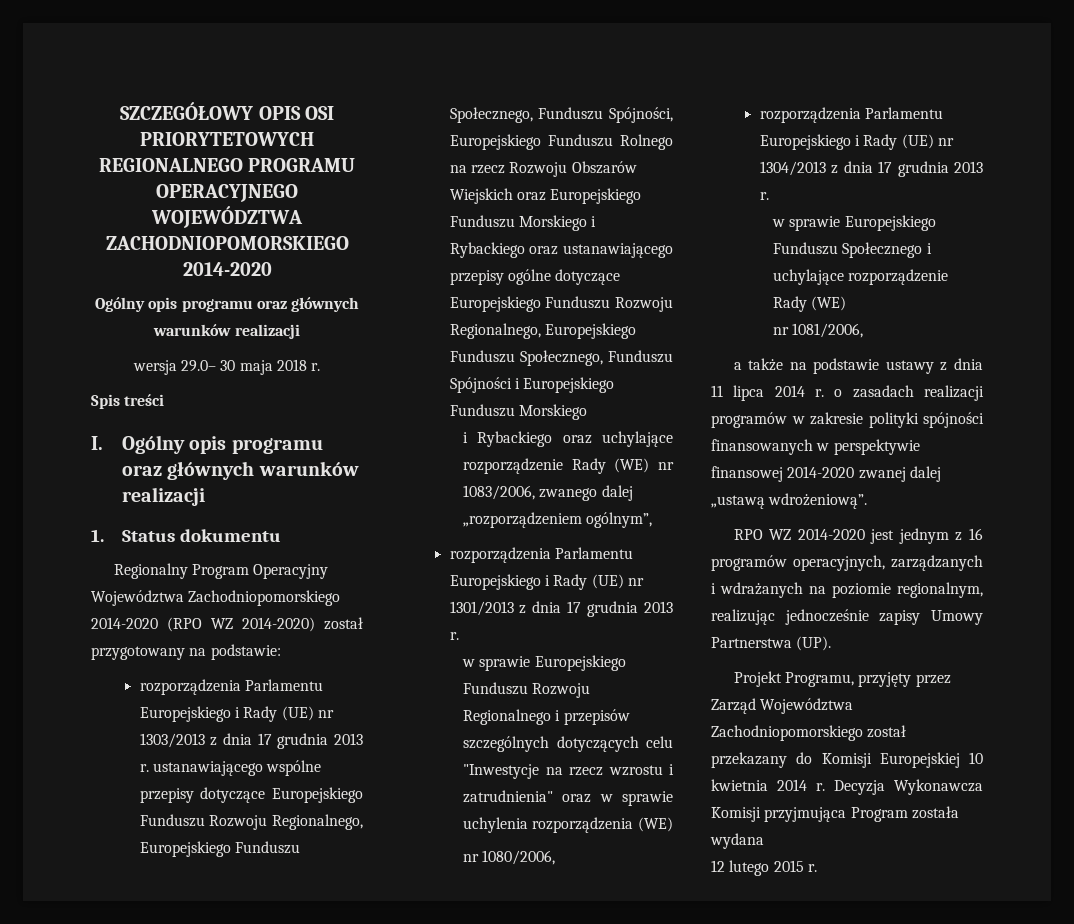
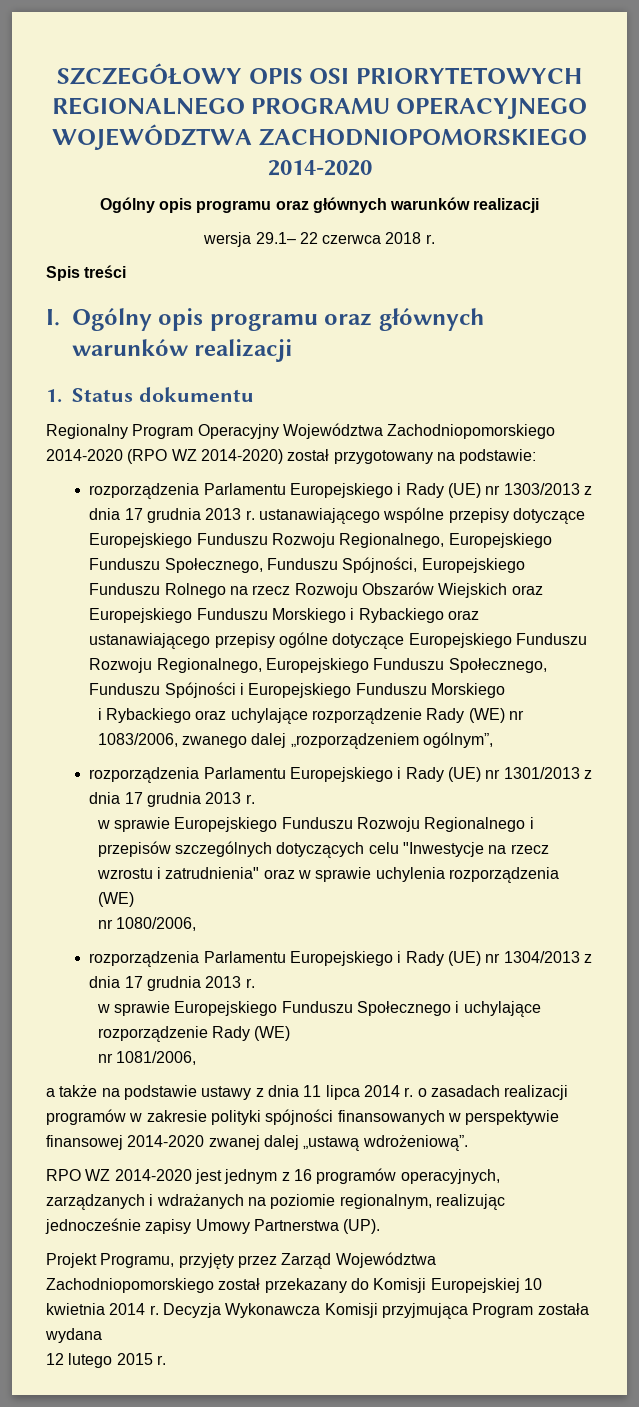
[181,360,273,375] 29.0– 30 maja -> [255,232,382,244] 29.1– 22 czerwca

